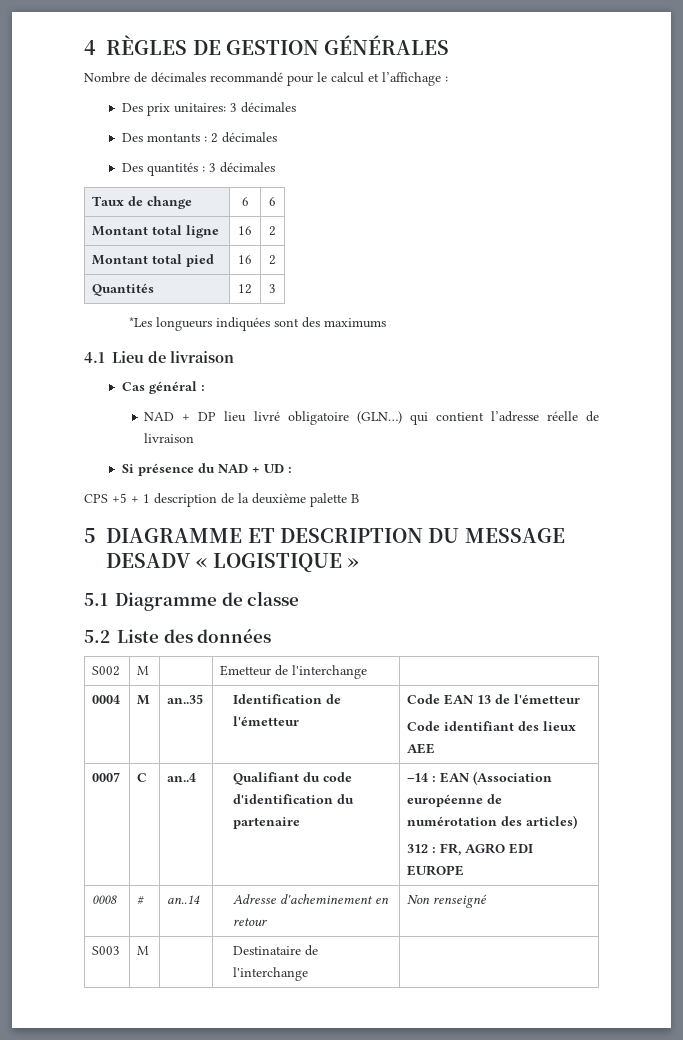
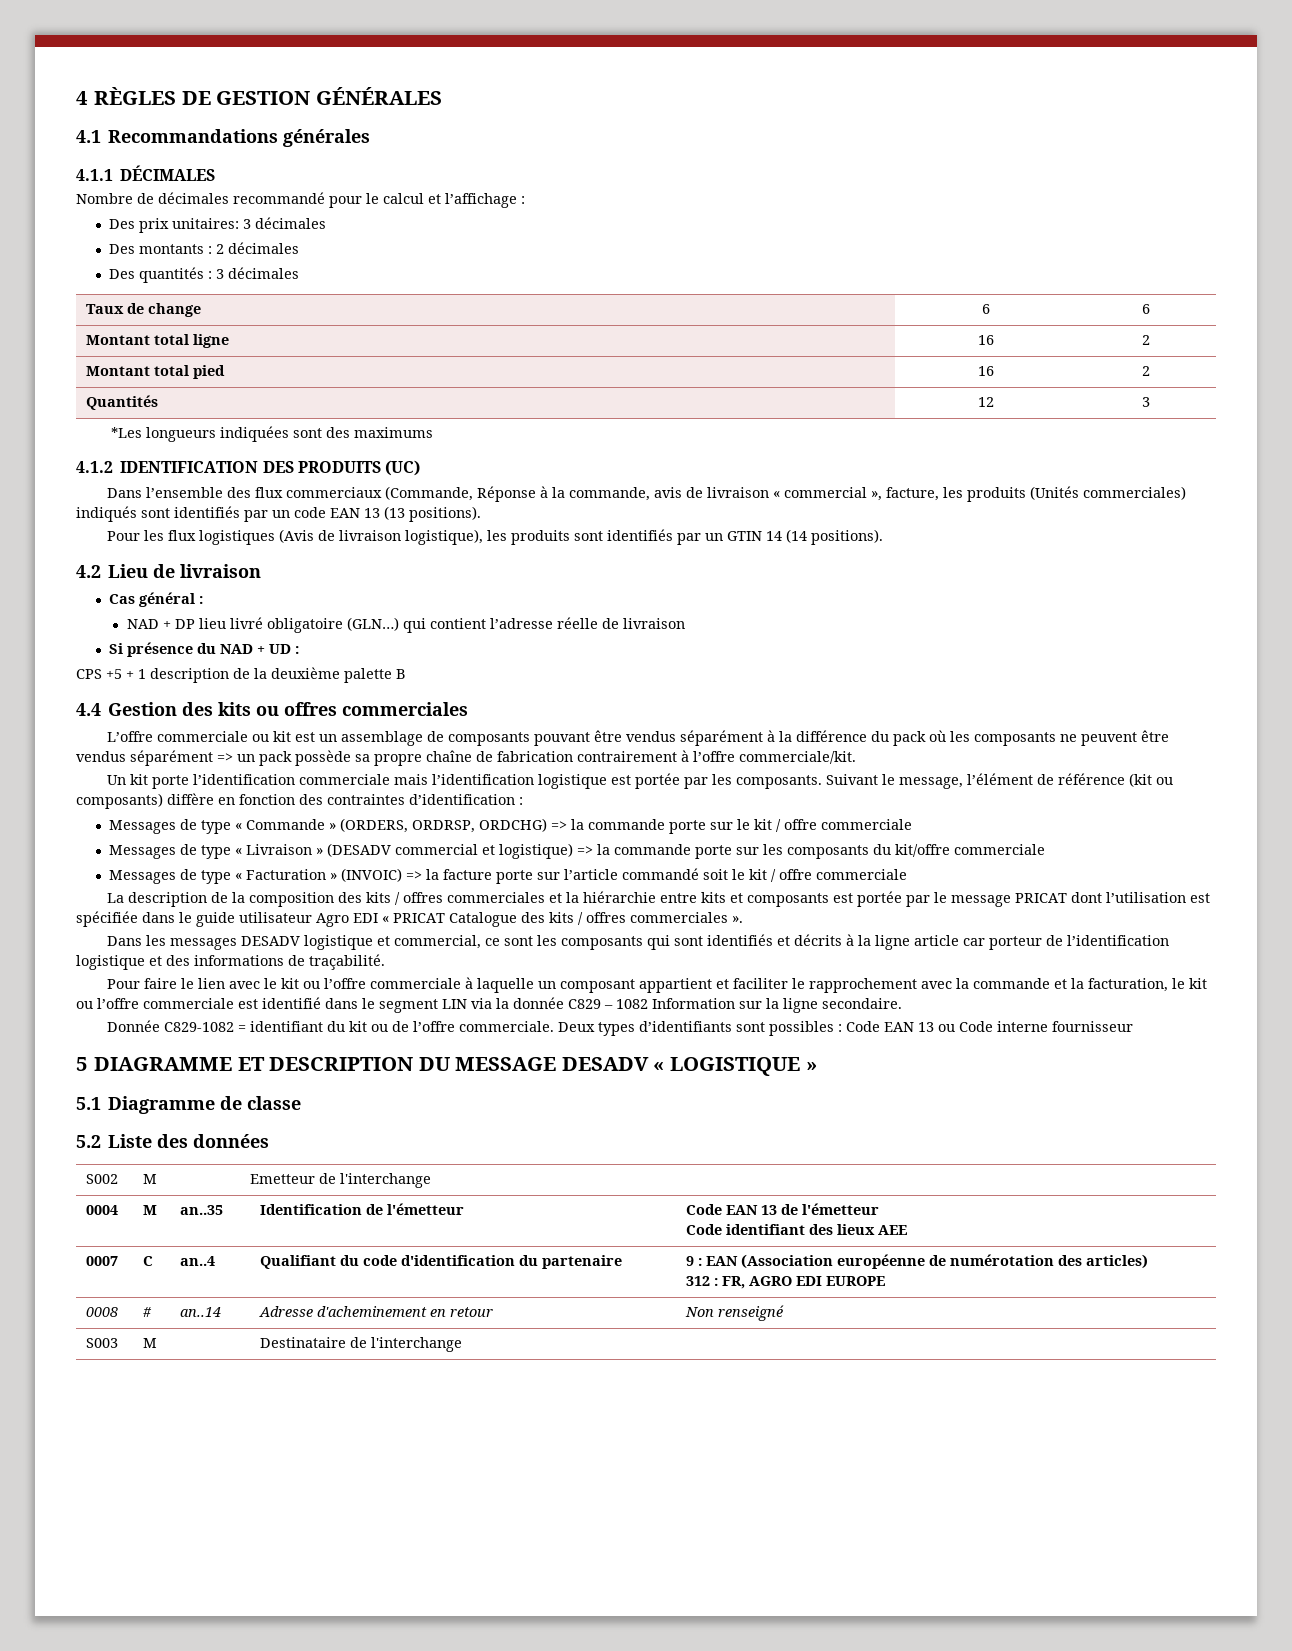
(450, 45) none -> [76,129,371,147] [76,165,216,181] // 4.1 Recommandations générales // 4.1.1 DÉCIMALES
[84,352,105,363] 4.1 -> [76,460,421,476] [107,486,1187,502] [76,506,481,522] [107,529,884,545] [76,565,101,578] 4.1.2 IDENTIFICATION DES PRODUITS (UC) // Dans l’ensemble des flux commerciaux (Commande, Réponse à la commande, avis de livraison « commercial », facture, les produits (Unités commerciales) indiqués sont identifiés par un code EAN 13 (13 positions). // Pour les flux logistiques (Avis de livraison logistique), les produits sont identifiés par un GTIN 14 (14 positions). // 4.2
(359, 498) none -> [76,702,469,716] [107,730,1170,746] [76,750,856,766] [107,773,1174,789] [76,793,523,809] [109,818,913,834] [109,843,1046,859] [109,868,908,884] [107,891,1211,907] [76,911,743,927] [107,934,1170,950] [76,954,385,970] [107,977,1208,993] [76,997,902,1013] [107,1020,1134,1036] // 4.4 Gestion des kits ou offres commerciales // L’offre commerciale ou kit est un assemblage de composants pouvant être vendus séparément à la différence du pack où les composants ne peuvent être vendus séparément => un pack possède sa propre chaîne de fabrication contrairement à l’offre commerciale/kit. // Un kit porte l’identification commerciale mais l’identification logistique est portée par les composants. Suivant le message, l’élément de référence (kit ou composants) diffère en fonction des contraintes d’identification : // Messages de type « Commande » (ORDERS, ORDRSP, ORDCHG) => la commande porte sur le kit / offre commerciale // Messages de type « Livraison » (DESADV commercial et logistique) => la commande porte sur les composants du kit/offre commerciale // Messages de type « Facturation » (INVOIC) => la facture porte sur l’article commandé soit le kit / offre commerciale // La description de la composition des kits / offres commerciales et la hiérarchie entre kits et composants est portée par le message PRICAT dont l’utilisation est spécifiée dans le guide utilisateur Agro EDI « PRICAT Catalogue des kits / offres commerciales ». // Dans les messages DESADV logistique et commercial, ce sont les composants qui sont identifiés et décrits à la ligne article car porteur de l’identification logistique et des informations de traçabilité. // Pour faire le lien avec le kit ou l’offre commerciale à laquelle un composant appartient et faciliter le rapprochement avec la commande et la facturation, le kit ou l’offre commerciale est identifié dans le segment LIN via la donnée C829 – 1082 Information sur la ligne secondaire. // Donnée C829-1082 = identifiant du kit ou de l’offre commerciale. Deux types d’identifiants sont possibles : Code EAN 13 ou Code interne fournisseur
[407,773,429,782] –14 -> [685,1256,694,1266] 9

